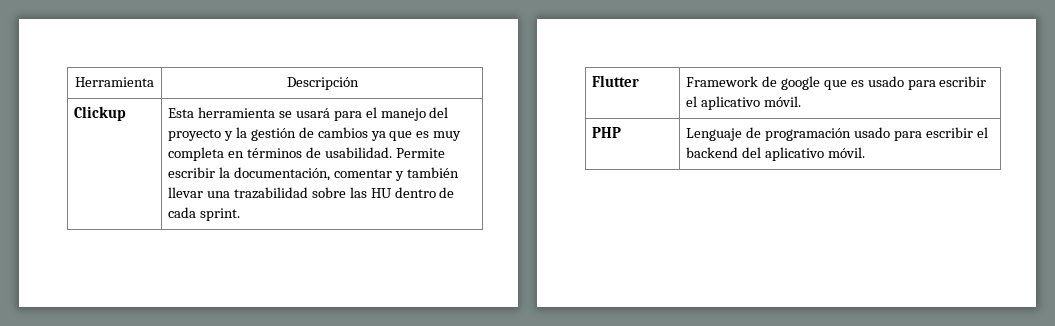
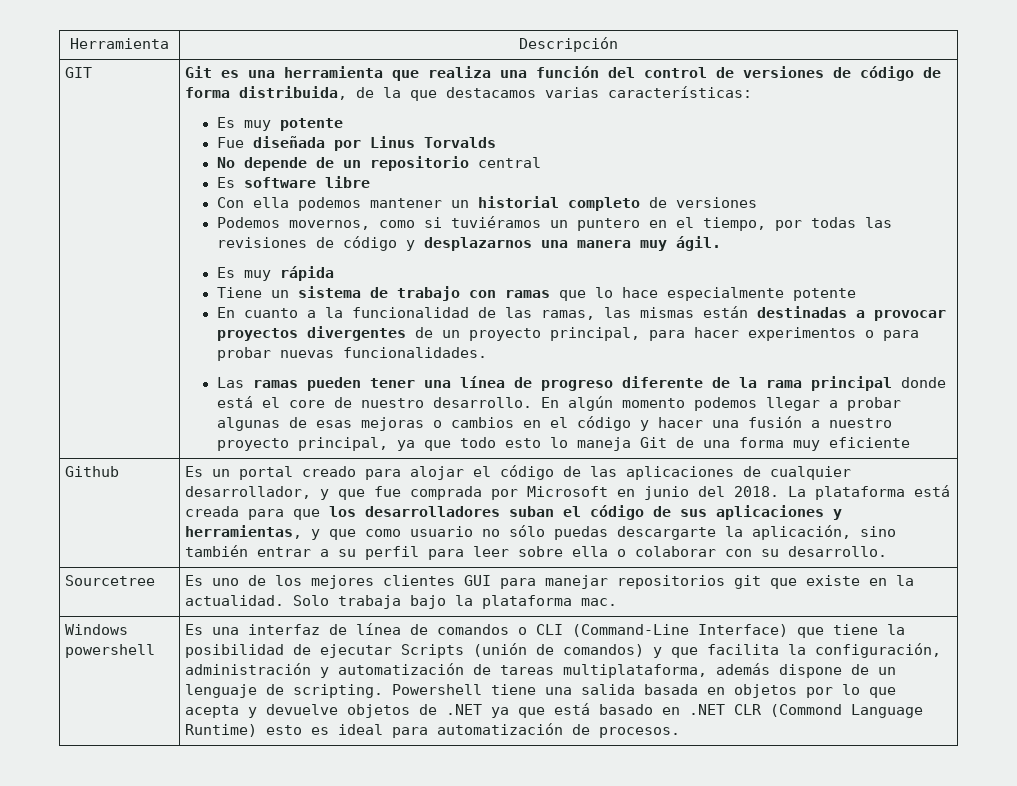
[74,106,127,121] [168,107,449,121] [168,127,462,141] [168,147,445,161] [168,167,459,181] [168,187,455,199] [168,207,240,221] [592,75,640,87] [686,76,987,90] [686,96,801,110] [592,127,622,138] [686,127,988,141] [686,147,865,161] Clickup | Esta herramienta se usará para el manejo del proyecto y la gestión de cambios ya que es muy completa en términos de usabilidad. Permite escribir la documentación, comentar y también llevar una trazabilidad sobre las HU dentro de cada sprint. // Flutter | Framework de google que es usado para escribir el aplicativo móvil. // PHP | Lenguaje de programación usado para escribir el backend del aplicativo móvil. -> [65,67,93,78] [185,66,942,81] [185,86,753,101] [216,117,343,131] [216,136,496,151] [216,156,541,171] [216,176,370,188] [216,196,757,211] [216,216,892,231] [216,236,721,251] [216,266,334,281] [216,286,856,301] [216,306,946,321] [216,326,919,341] [216,347,487,361] [216,376,946,391] [216,396,901,411] [216,416,892,431] [216,437,910,451] [65,466,120,477] [185,465,852,480] [185,485,951,500] [185,505,843,520] [185,525,897,540] [185,545,888,560] [65,575,156,586] [185,575,915,589] [185,595,618,609] [65,624,129,635] [65,644,156,658] [185,623,906,638] [185,643,942,658] [185,663,897,678] [185,684,897,698] [185,703,924,718] [185,723,681,738] GIT | Git es una herramienta que realiza una función del control de versiones de código de forma distribuida, de la que destacamos varias características: // Es muy potente // Fue diseñada por Linus Torvalds // No depende de un repositorio central // Es software libre // Con ella podemos mantener un historial completo de versiones // Podemos movernos, como si tuviéramos un puntero en el tiempo, por todas las revisiones de código y desplazarnos una manera muy ágil. // Es muy rápida // Tiene un sistema de trabajo con ramas que lo hace especialmente potente // En cuanto a la funcionalidad de las ramas, las mismas están destinadas a provocar proyectos divergentes de un proyecto principal, para hacer experimentos o para probar nuevas funcionalidades. // Las ramas pueden tener una línea de progreso diferente de la rama principal donde está el core de nuestro desarrollo. En algún momento podemos llegar a probar algunas de esas mejoras o cambios en el código y hacer una fusión a nuestro proyecto principal, ya que todo esto lo maneja Git de una forma muy eficiente // Github | Es un portal creado para alojar el código de las aplicaciones de cualquier desarrollador, y que fue comprada por Microsoft en junio del 2018. La plataforma está creada para que los desarrolladores suban el código de sus aplicaciones y herramientas, y que como usuario no sólo puedas descargarte la aplicación, sino también entrar a su perfil para leer sobre ella o colaborar con su desarrollo. // Sourcetree | Es uno de los mejores clientes GUI para manejar repositorios git que existe en la actualidad. Solo trabaja bajo la plataforma mac. // Windows powershell | Es una interfaz de línea de comandos o CLI (Command-Line Interface) que tiene la posibilidad de ejecutar Scripts (unión de comandos) y que facilita la configuración, administración y automatización de tareas multiplataforma, además dispone de un lenguaje de scripting. Powershell tiene una salida basada en objetos por lo que acepta y devuelve objetos de .NET ya que está basado en .NET CLR (Commond Language Runtime) esto es ideal para automatización de procesos.

